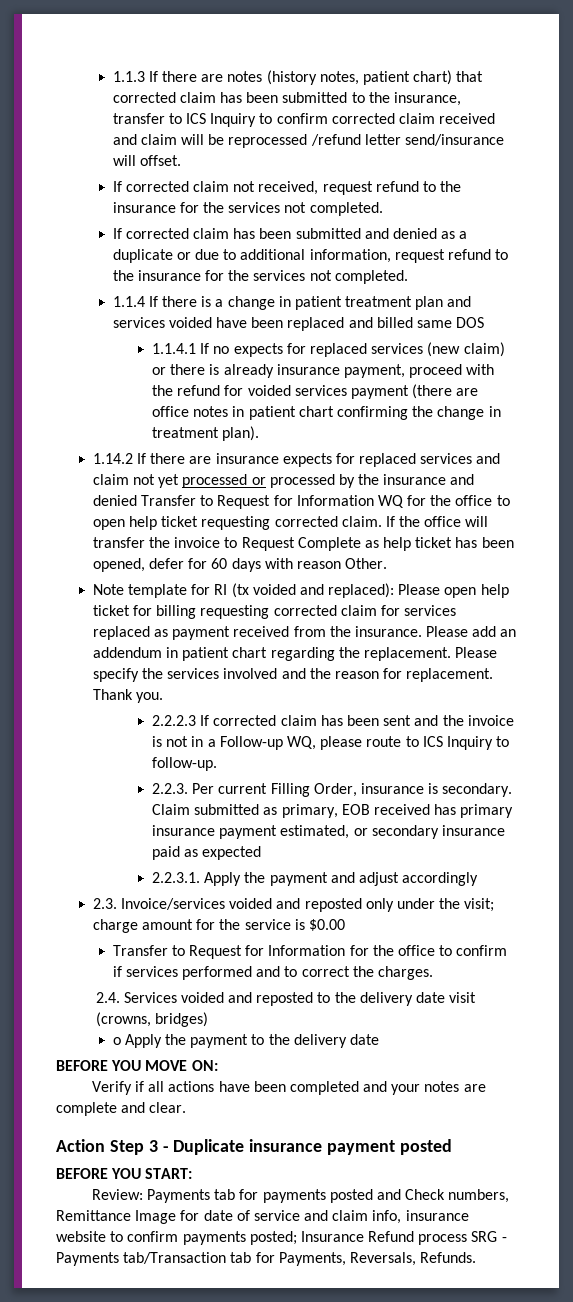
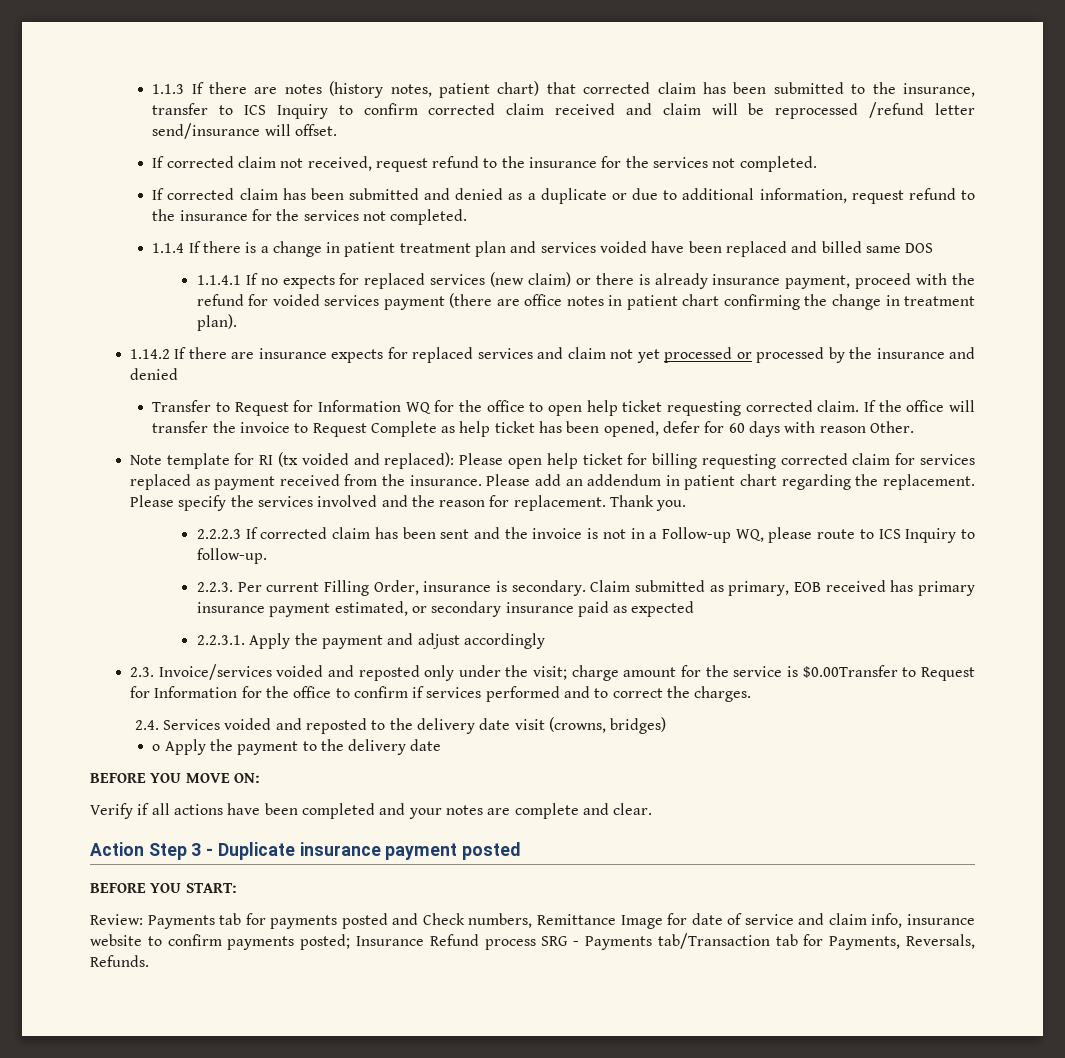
(137, 500) none -> (178, 374) //
[308,919,345,931] [112,945,168,956] $0.00 // Transfer -> [802,665,898,678] $0.00Transfer

